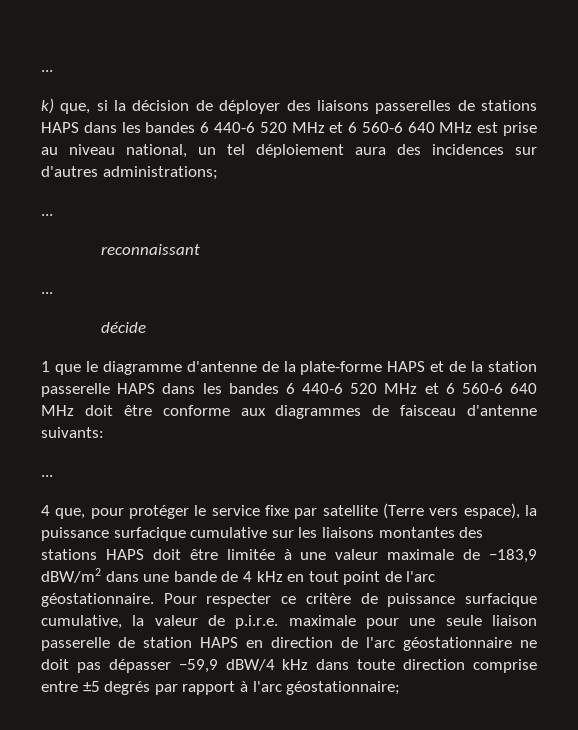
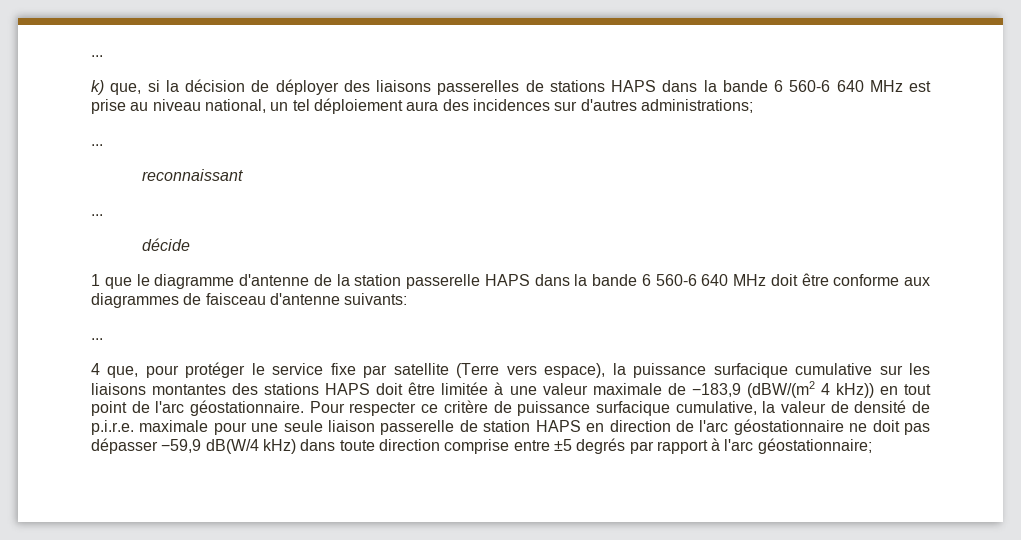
[121,122,344,133] les bandes 6 440-6 520 MHz et -> [703,80,768,92] la bande
[300,361,537,375] [41,383,439,397] plate-forme HAPS et de la station passerelle HAPS dans les bandes 6 440-6 520 MHz et -> [354,274,637,289] station passerelle HAPS dans la bande
[41,568,283,583] dBW/m2 dans une bande de 4 kHz -> [746,381,874,398] (dBW/(m2 4 kHz))
(225, 620) none -> [854,400,930,413] densité de
[225,659,309,671] dBW/4 kHz -> [205,439,296,454] dB(W/4 kHz)

